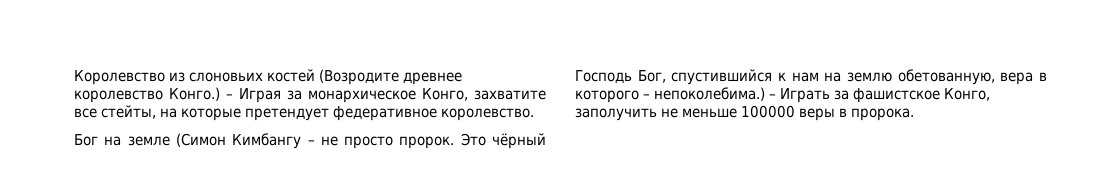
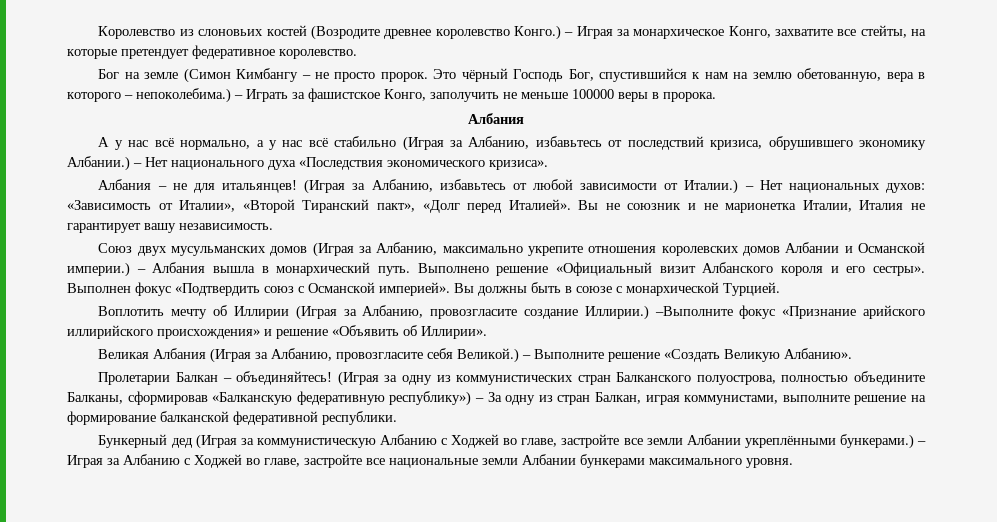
(914, 114) none -> [468,113,524,124] [98,136,927,151] [67,156,548,171] [98,179,925,194] [67,199,926,213] [67,223,273,233] [98,242,925,257] [67,262,925,277] [67,282,780,296] [98,305,926,320] [67,325,487,339] [98,348,853,363] [98,371,925,386] [67,391,927,406] [67,411,397,425] [98,434,926,449] [67,454,793,468] // Албания // А у нас всё нормально, а у нас всё стабильно (Играя за Албанию, избавьтесь от последствий кризиса, обрушившего экономику Албании.) – Нет национального духа «Последствия экономического кризиса». // Албания – не для итальянцев! (Играя за Албанию, избавьтесь от любой зависимости от Италии.) – Нет национальных духов: «Зависимость от Италии», «Второй Тиранский пакт», «Долг перед Италией». Вы не союзник и не марионетка Италии, Италия не гарантирует вашу независимость. // Союз двух мусульманских домов (Играя за Албанию, максимально укрепите отношения королевских домов Албании и Османской империи.) – Албания вышла в монархический путь. Выполнено решение «Официальный визит Албанского короля и его сестры». Выполнен фокус «Подтвердить союз с Османской империей». Вы должны быть в союзе с монархической Турцией. // Воплотить мечту об Иллирии (Играя за Албанию, провозгласите создание Иллирии.) –Выполните фокус «Признание арийского иллирийского происхождения» и решение «Объявить об Иллирии». // Великая Албания (Играя за Албанию, провозгласите себя Великой.) – Выполните решение «Создать Великую Албанию». // Пролетарии Балкан – объединяйтесь! (Играя за одну из коммунистических стран Балканского полуострова, полностью объедините Балканы, сформировав «Балканскую федеративную республику») – За одну из стран Балкан, играя коммунистами, выполните решение на формирование балканской федеративной республики. // Бункерный дед (Играя за коммунистическую Албанию с Ходжей во главе, застройте все земли Албании укреплёнными бункерами.) – Играя за Албанию с Ходжей во главе, застройте все национальные земли Албании бункерами максимального уровня.

